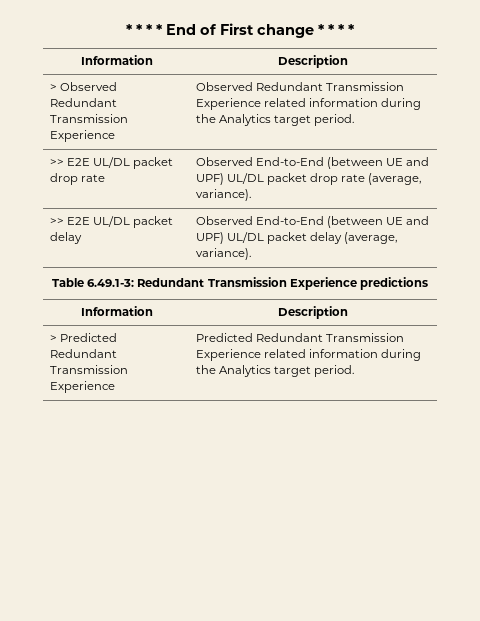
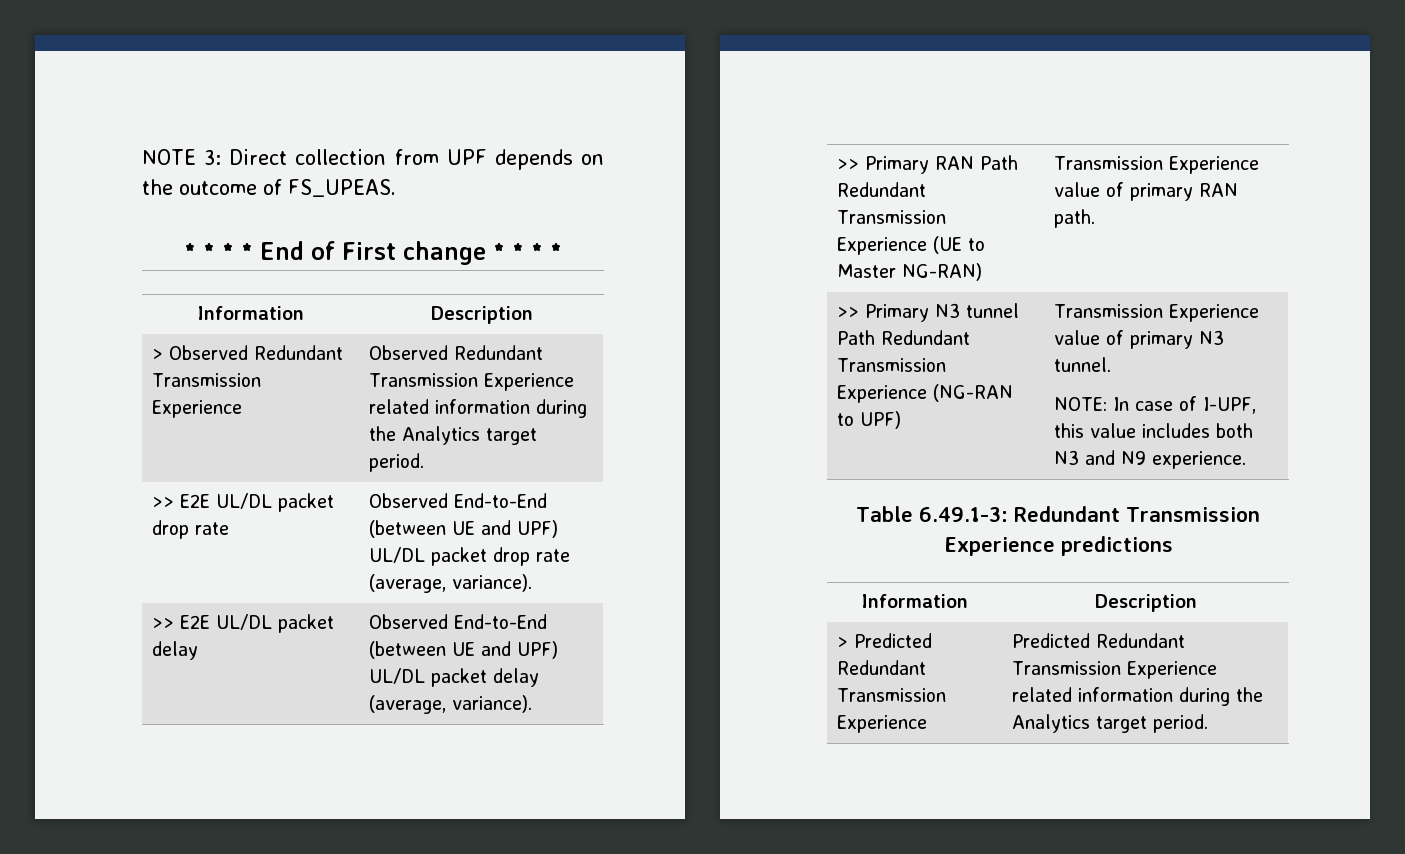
(126, 29) none -> [142,149,604,170] [142,179,396,197] NOTE 3: Direct collection from UPF depends on the outcome of FS_UPEAS. //
(251, 254) none -> [836,155,1018,174] [836,182,926,197] [836,210,946,224] [836,236,985,255] [836,263,982,281] [1053,156,1259,174] [1053,182,1238,201] [1053,209,1095,228] [836,303,1019,322] [836,330,970,345] [836,358,946,372] [836,384,1013,403] [836,411,901,429] [1053,304,1259,322] [1053,330,1224,349] [1053,357,1111,372] [1053,396,1256,414] [1053,423,1253,438] [1053,450,1246,469] // >> Primary RAN Path Redundant Transmission Experience (UE to Master NG-RAN) | Transmission Experience value of primary RAN path. // >> Primary N3 tunnel Path Redundant Transmission Experience (NG-RAN to UPF) | Transmission Experience value of primary N3 tunnel. // NOTE: In case of I-UPF, this value includes both N3 and N9 experience.

